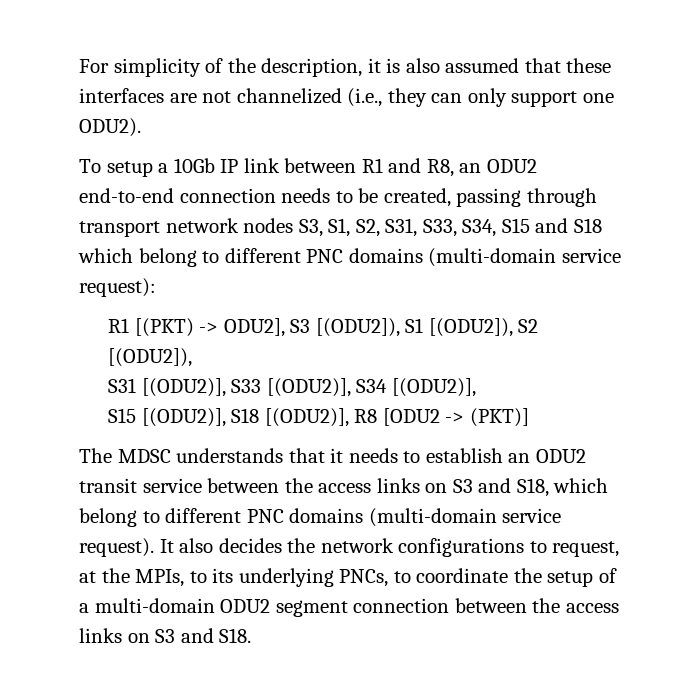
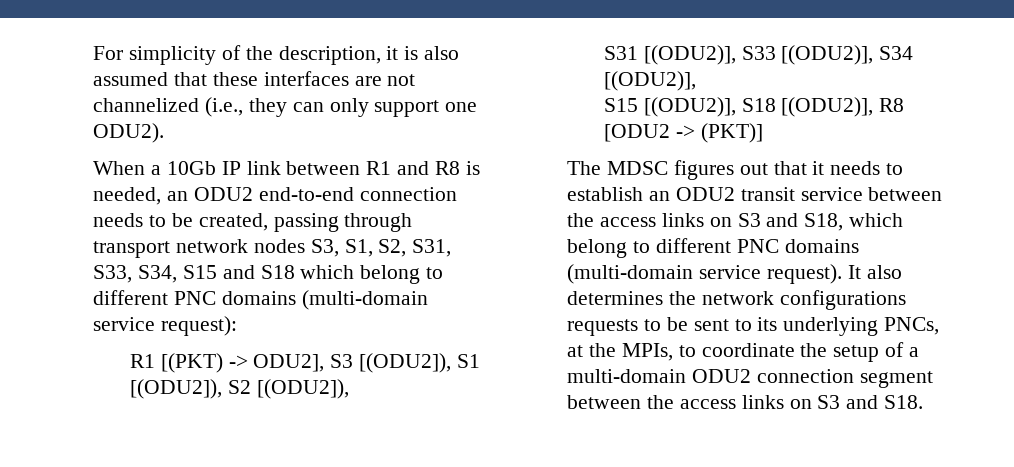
[78,159,153,177] To setup -> [93,161,146,175] When
[426,159,454,177] R8, -> [434,161,480,175] [93,187,162,205] R8 is needed,
[176,448,284,463] understands -> [674,160,768,180] figures out
[218,538,282,553] decides -> [567,291,664,305] determines
[529,541,620,557] [78,568,185,587] to request, at the MPIs, -> [567,317,729,336] requests to be sent
(389, 578) none -> [567,343,674,361] at the MPIs,
[275,598,450,617] segment connection -> [757,369,933,388] connection segment

